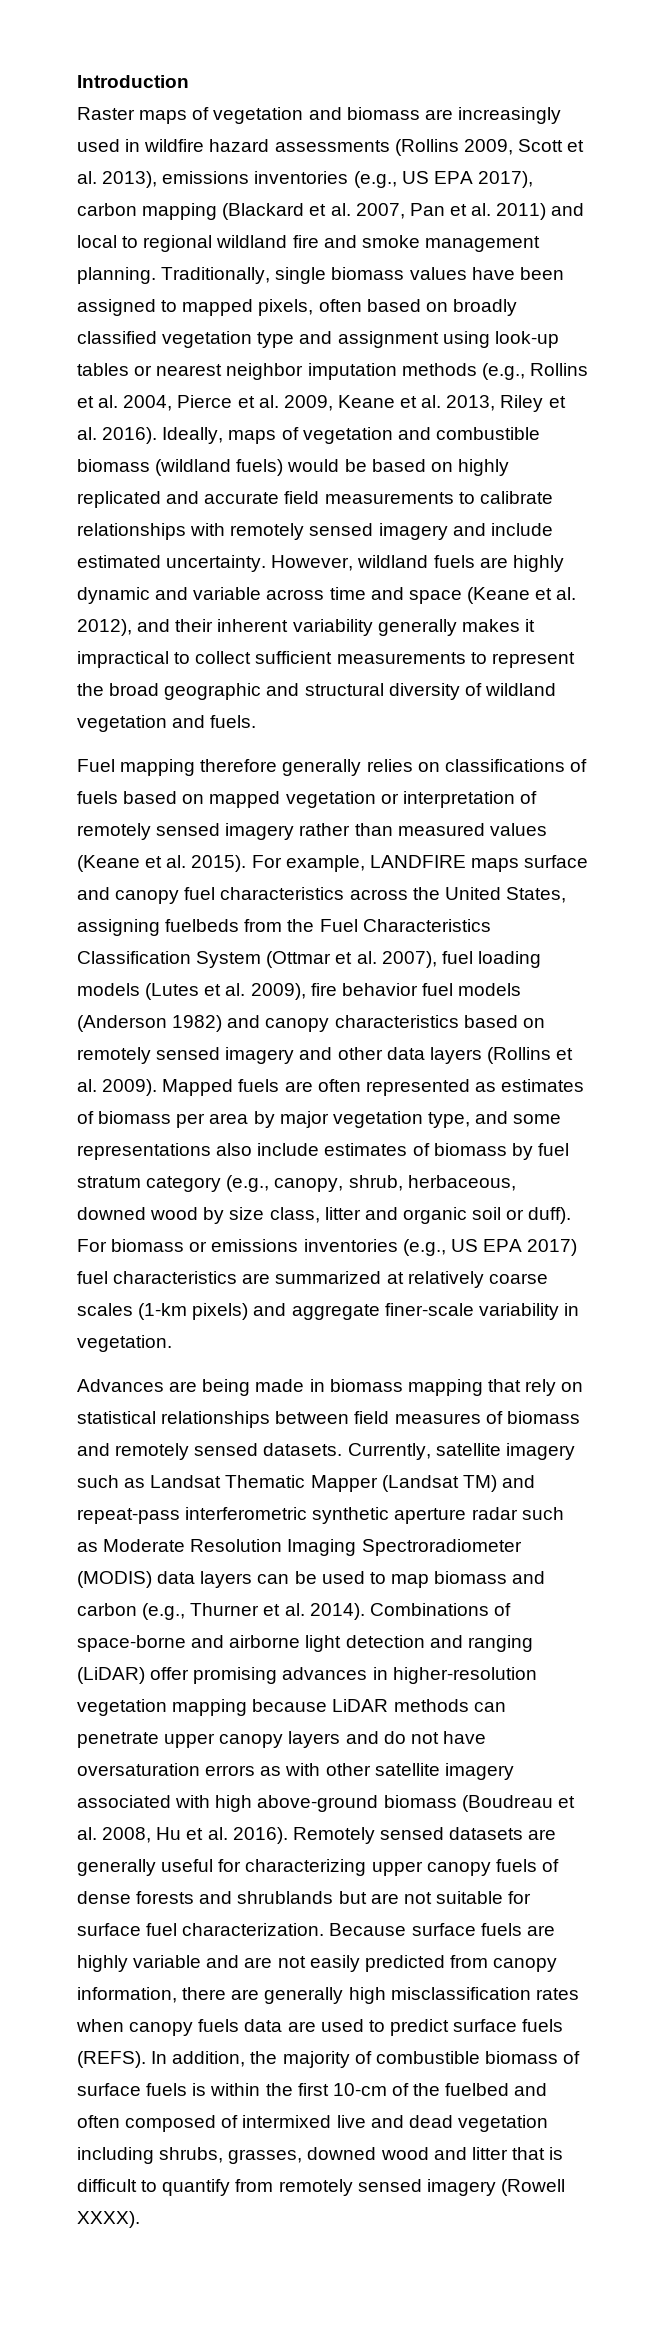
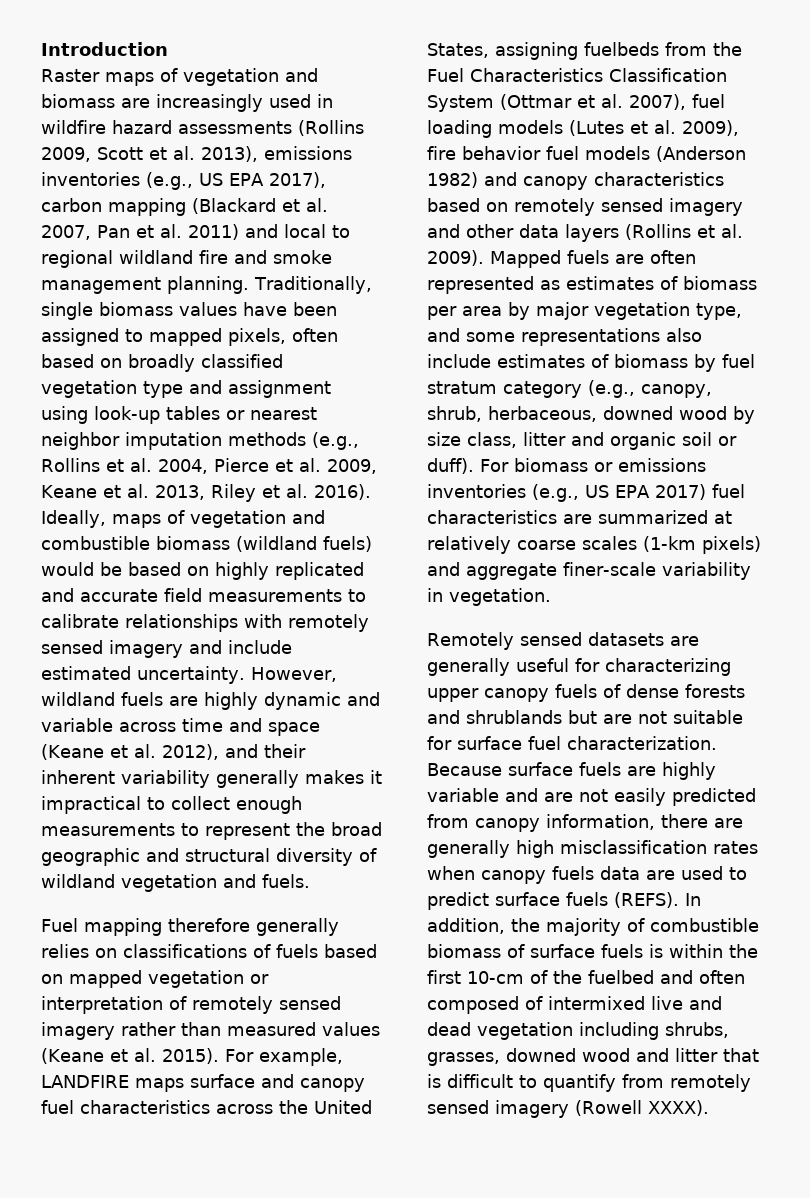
[255,651,333,664] sufficient -> [236,796,302,814] enough
[77,1379,584,1396] [77,1411,580,1428] [77,1443,575,1460] [77,1475,535,1492] [77,1507,564,1524] [77,1539,522,1556] [77,1571,546,1588] [77,1603,511,1620] [77,1635,533,1652] [77,1667,537,1684] [77,1699,506,1716] [77,1731,486,1748] [77,1763,514,1780] [77,1795,575,1812] [77,1827,288,1844] Advances are being made in biomass mapping that rely on statistical relationships between field measures of biomass and remotely sensed datasets. Currently, satellite imagery such as Landsat Thematic Mapper (Landsat TM) and repeat-pass interferometric synthetic aperture radar such as Moderate Resolution Imaging Spectroradiometer (MODIS) data layers can be used to map biomass and carbon (e.g., Thurner et al. 2014). Combinations of space-borne and airborne light detection and ranging (LiDAR) offer promising advances in higher-resolution vegetation mapping because LiDAR methods can penetrate upper canopy layers and do not have oversaturation errors as with other satellite imagery associated with high above-ground biomass (Boudreau et al. 2008, Hu et al. 2016). -> (551, 597) none

